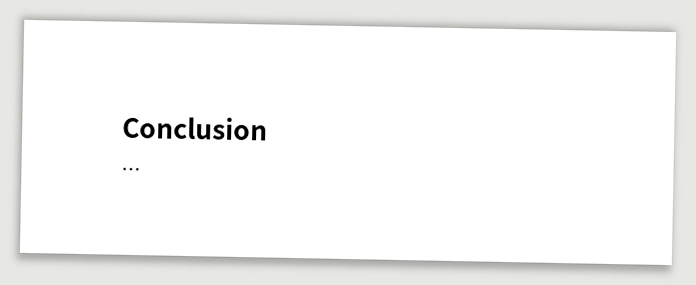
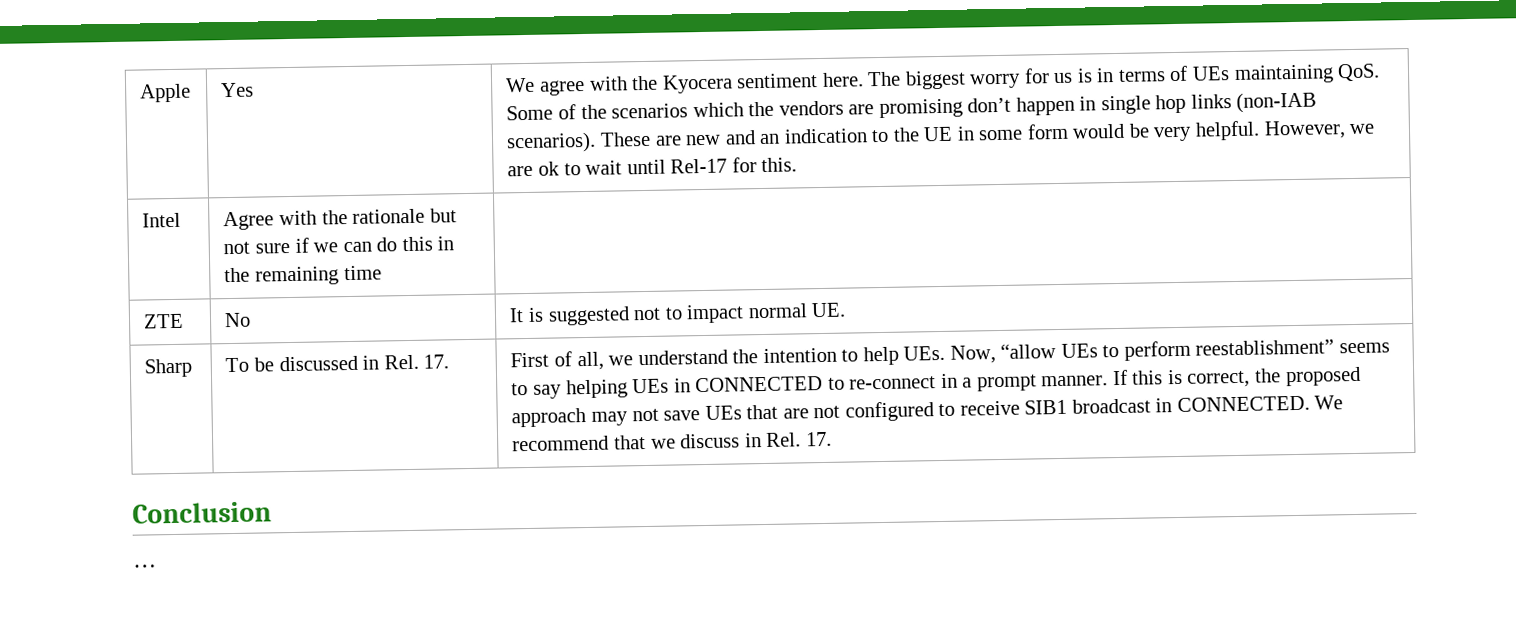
(122, 128) none -> [140,83,192,103] [221,82,255,98] [505,63,1381,96] [506,91,1318,121] [506,120,1376,154] [507,157,798,177] [142,212,182,228] [223,208,457,231] [223,236,455,255] [224,265,382,286] [143,313,185,329] [224,312,252,328] [509,302,847,326] [144,358,193,378] [225,354,450,373] [510,339,1390,371] [511,366,1361,399] [511,395,1344,428] [512,431,832,452] Apple | Yes | We agree with the Kyocera sentiment here. The biggest worry for us is in terms of UEs maintaining QoS. Some of the scenarios which the vendors are promising don’t happen in single hop links (non-IAB scenarios). These are new and an indication to the UE in some form would be very helpful. However, we are ok to wait until Rel-17 for this. // Intel | Agree with the rationale but not sure if we can do this in the remaining time | // ZTE | No | It is suggested not to impact normal UE. // Sharp | To be discussed in Rel. 17. | First of all, we understand the intention to help UEs. Now, “allow UEs to perform reestablishment” seems to say helping UEs in CONNECTED to re-connect in a prompt manner. If this is correct, the proposed approach may not save UEs that are not configured to receive SIB1 broadcast in CONNECTED. We recommend that we discuss in Rel. 17. //

